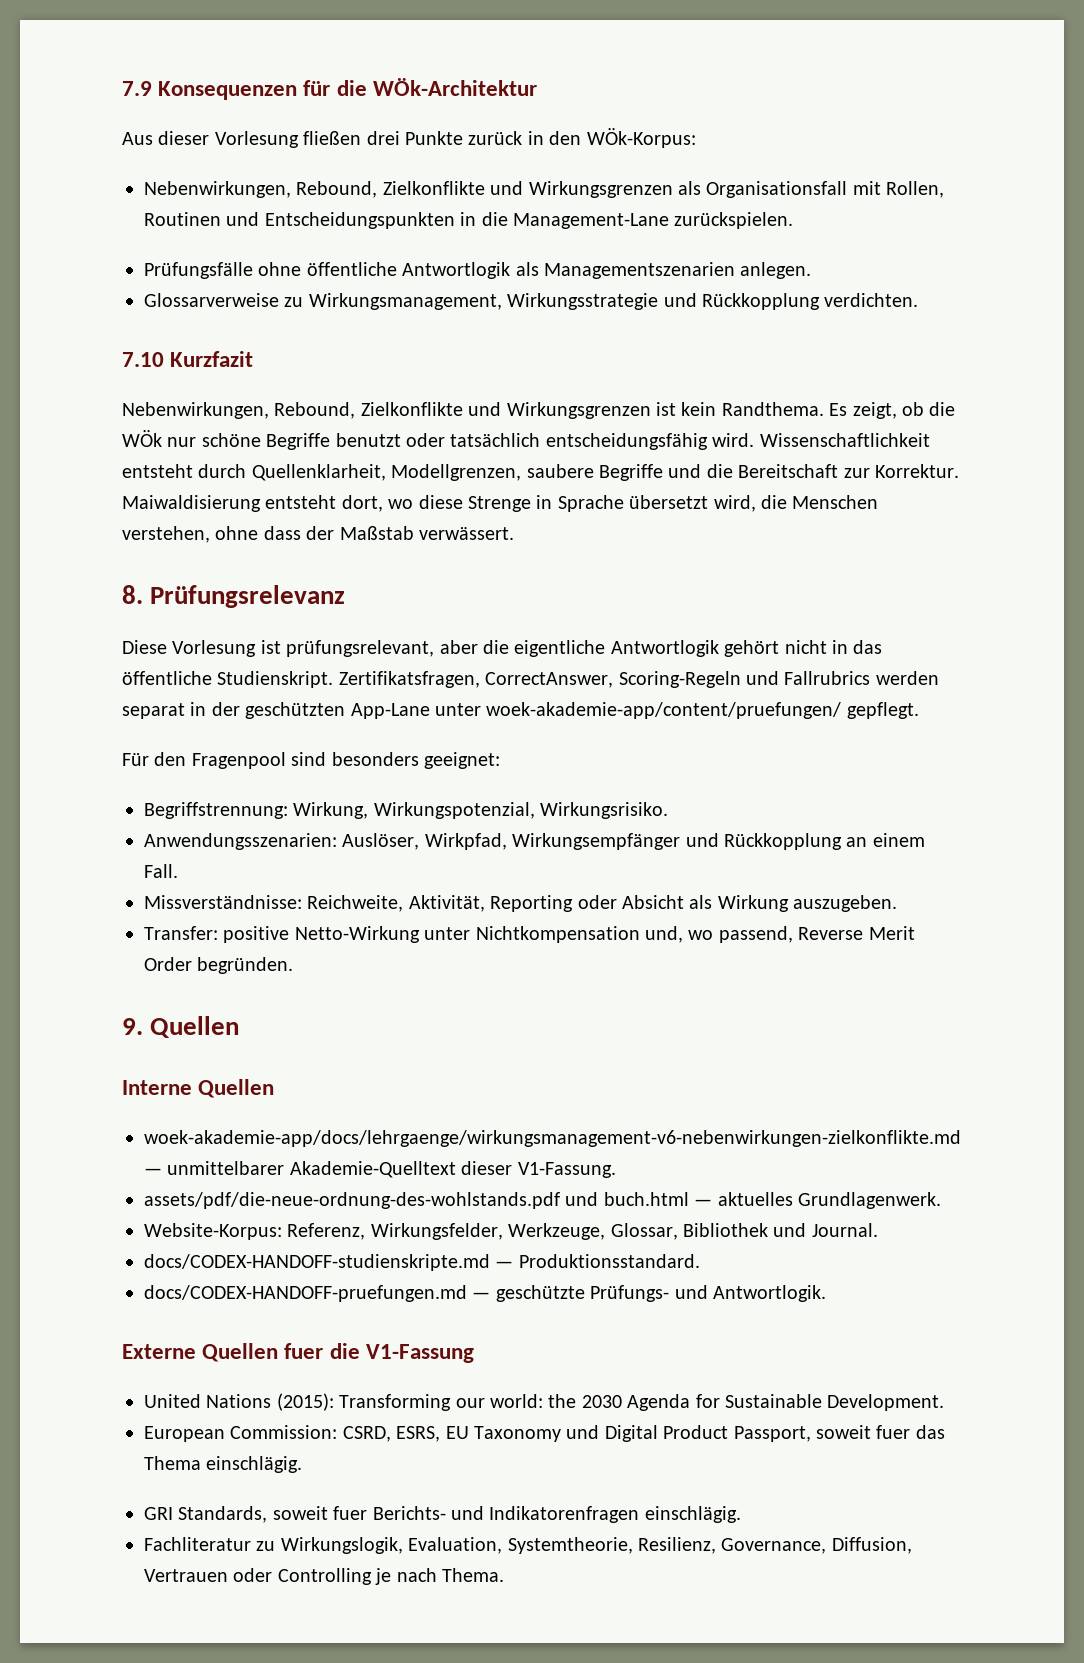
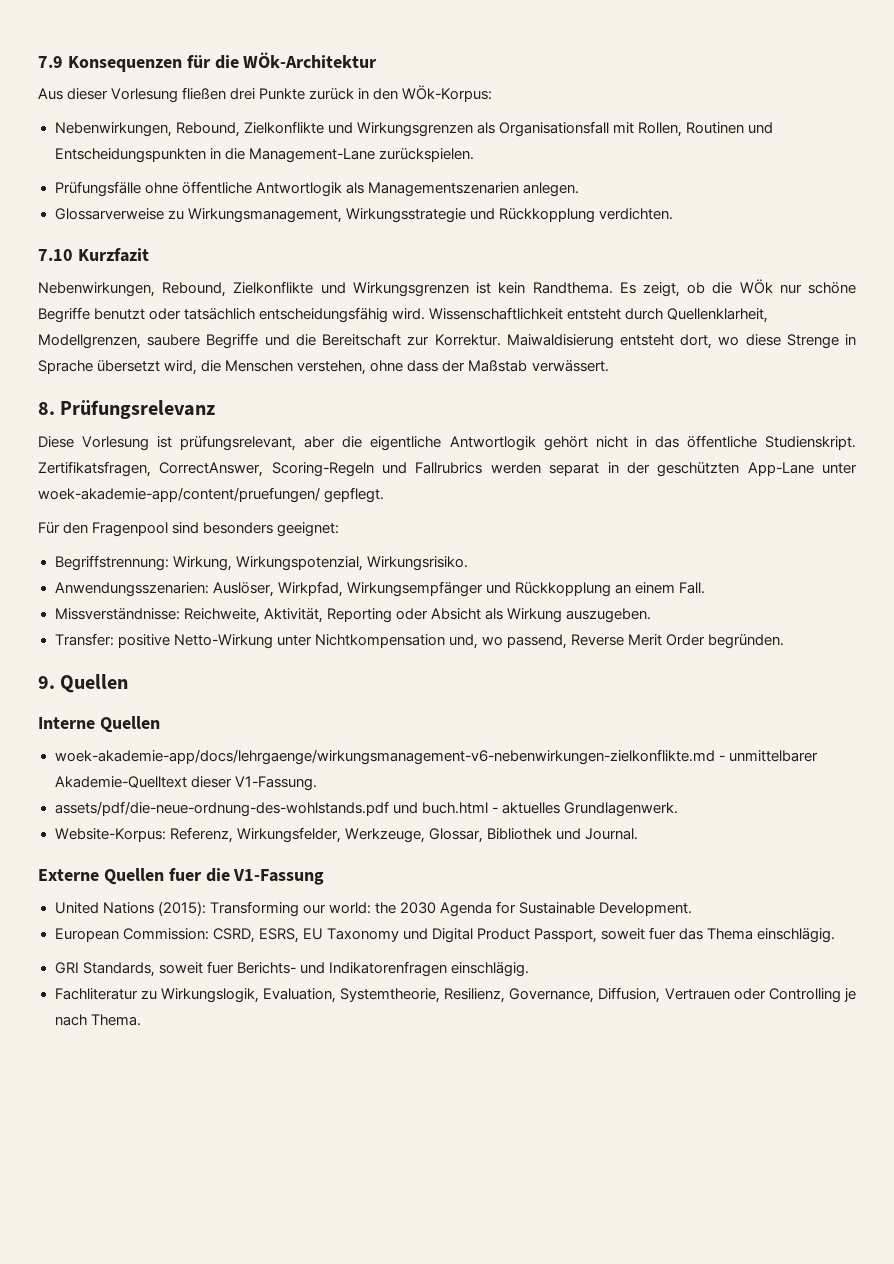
[144,1168,162,1175] — -> [718,755,725,761] -
[694,1199,713,1206] — -> [491,807,498,813] -
[144,1254,700,1271] [144,1285,826,1302] // docs/CODEX-HANDOFF-studienskripte.md — Produktionsstandard. // docs/CODEX-HANDOFF-pruefungen.md — geschützte Prüfungs- und Antwortlogik. -> (638, 834) none

